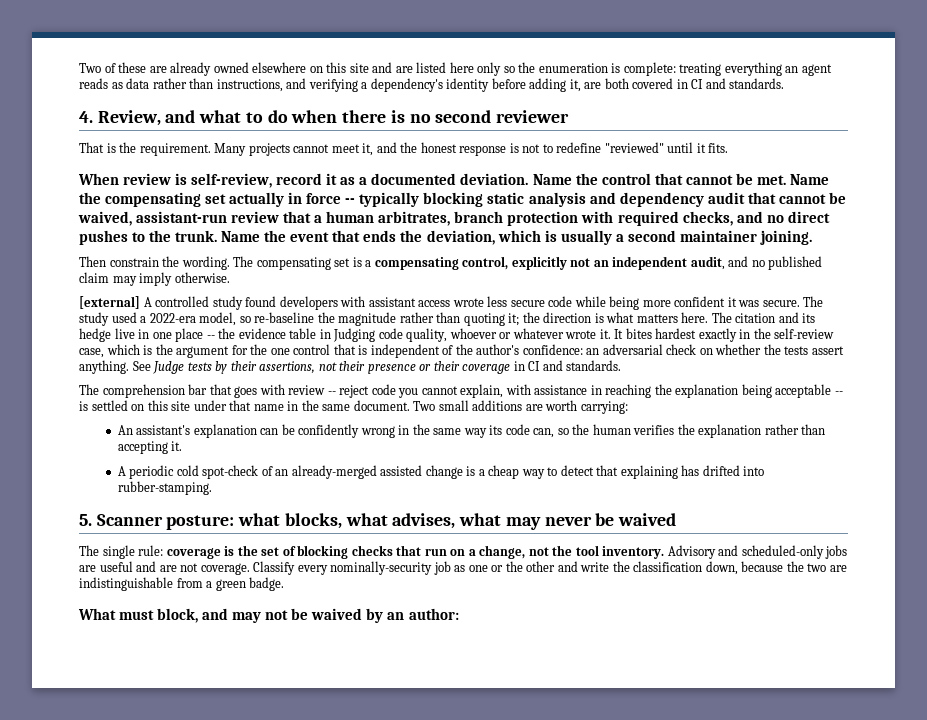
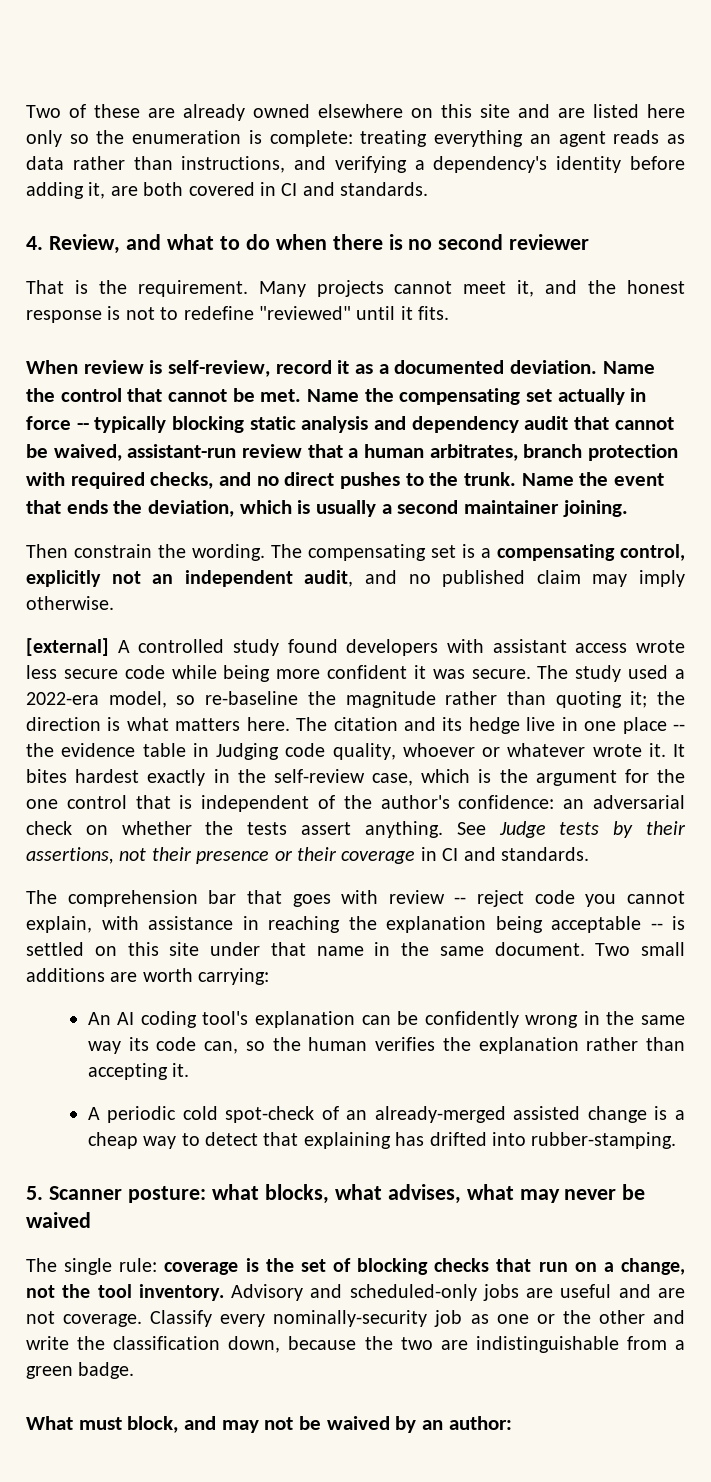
[136,425,191,435] assistant's -> [117,1011,249,1028] AI coding tool's

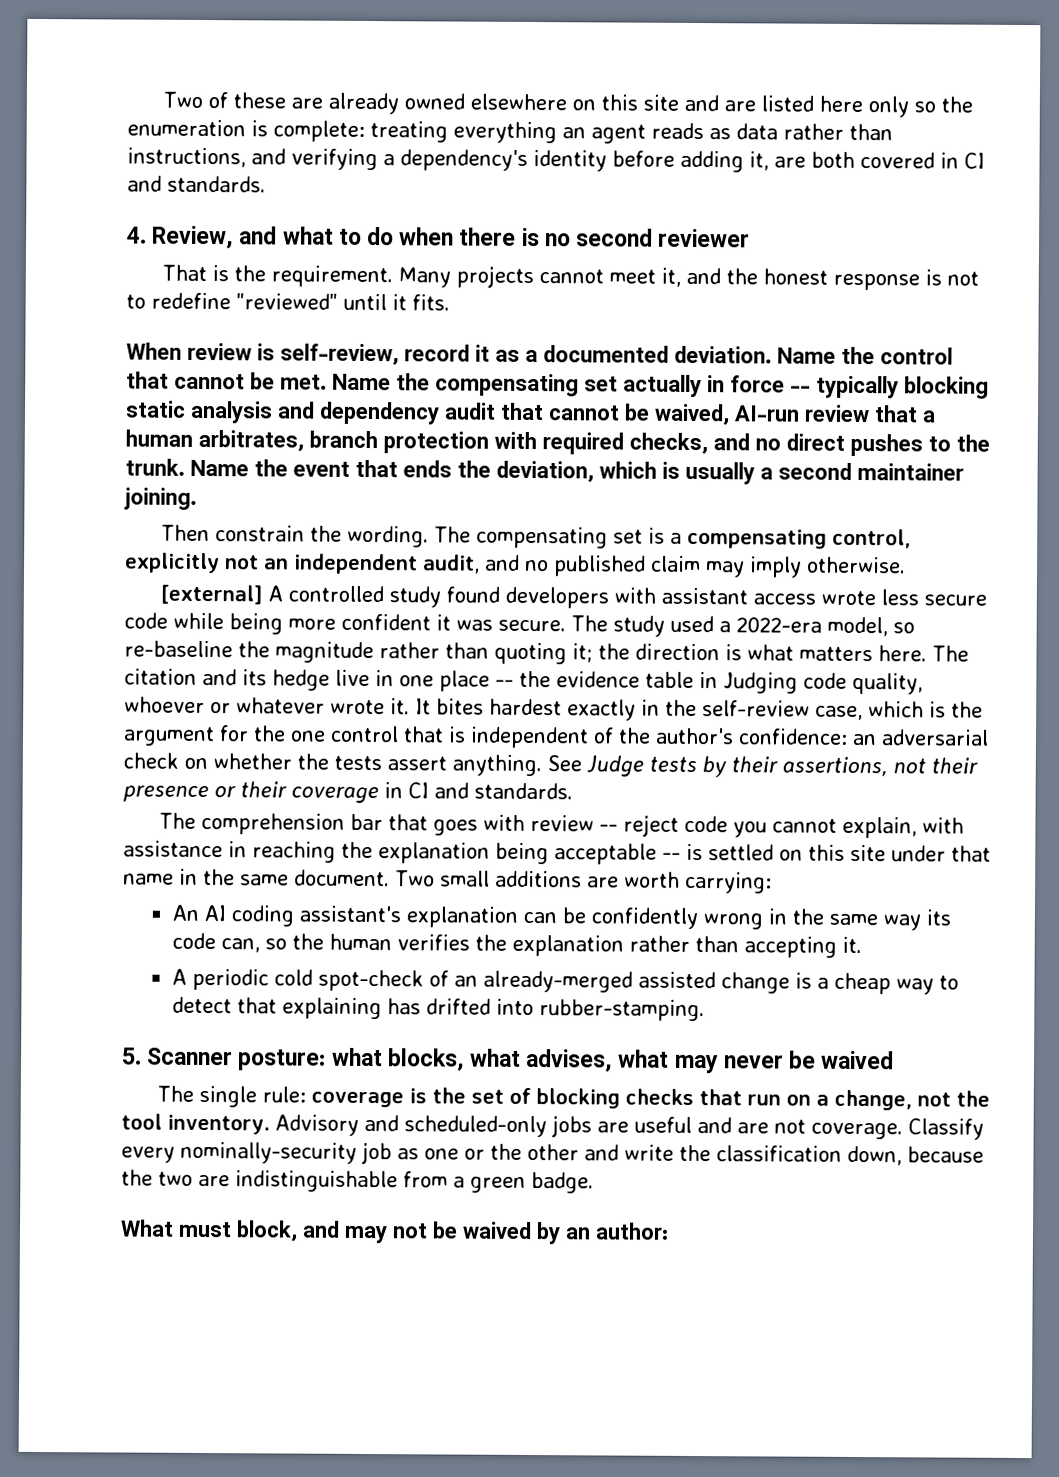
[127,444,237,458] assistant-run -> [734,405,800,422] AI-run
[202,1011,249,1025] tool's -> [299,905,402,923] assistant's

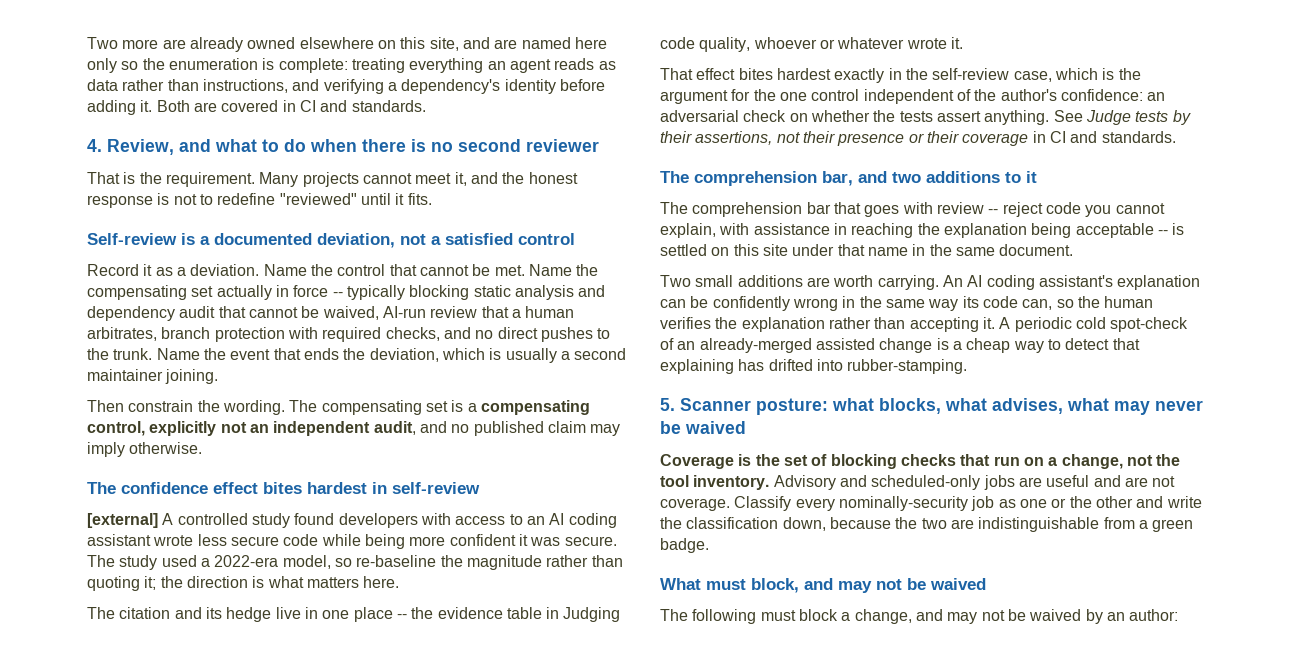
[162,91,286,109] Two of these -> [87,37,159,49] Two more
[642,94,814,112] site and are listed -> [429,37,571,51] site, and are named
[749,151,855,171] it, are both -> [140,100,217,112] it. Both are
[126,342,470,366] When review is self-review, record -> [87,233,575,248] [87,264,139,276] Self-review is a documented deviation, not a satisfied control // Record
[543,345,669,363] documented -> (186, 271) none
(906, 565) none -> [87,482,480,494] // The confidence effect bites hardest in self-review
[660,587,816,605] assistant access -> [455,513,617,528] [87,534,151,546] access to an AI coding assistant
(927, 653) none -> (400, 582) //
[415,698,431,715] It -> [660,68,736,80] // That effect
[403,726,466,743] that is -> (860, 95) none
(573, 791) none -> [660,171,1037,186] // The comprehension bar, and two additions to it
(390, 878) none -> (1074, 250) //
[684,871,772,894] carrying: // -> [877,275,939,290] carrying.
(863, 945) // -> (995, 323) none
[156,1085,404,1108] The single rule: coverage -> [660,454,734,469] Coverage
(532, 1230) none -> [660,609,1082,624] // The following must block a change, and may not be waived

